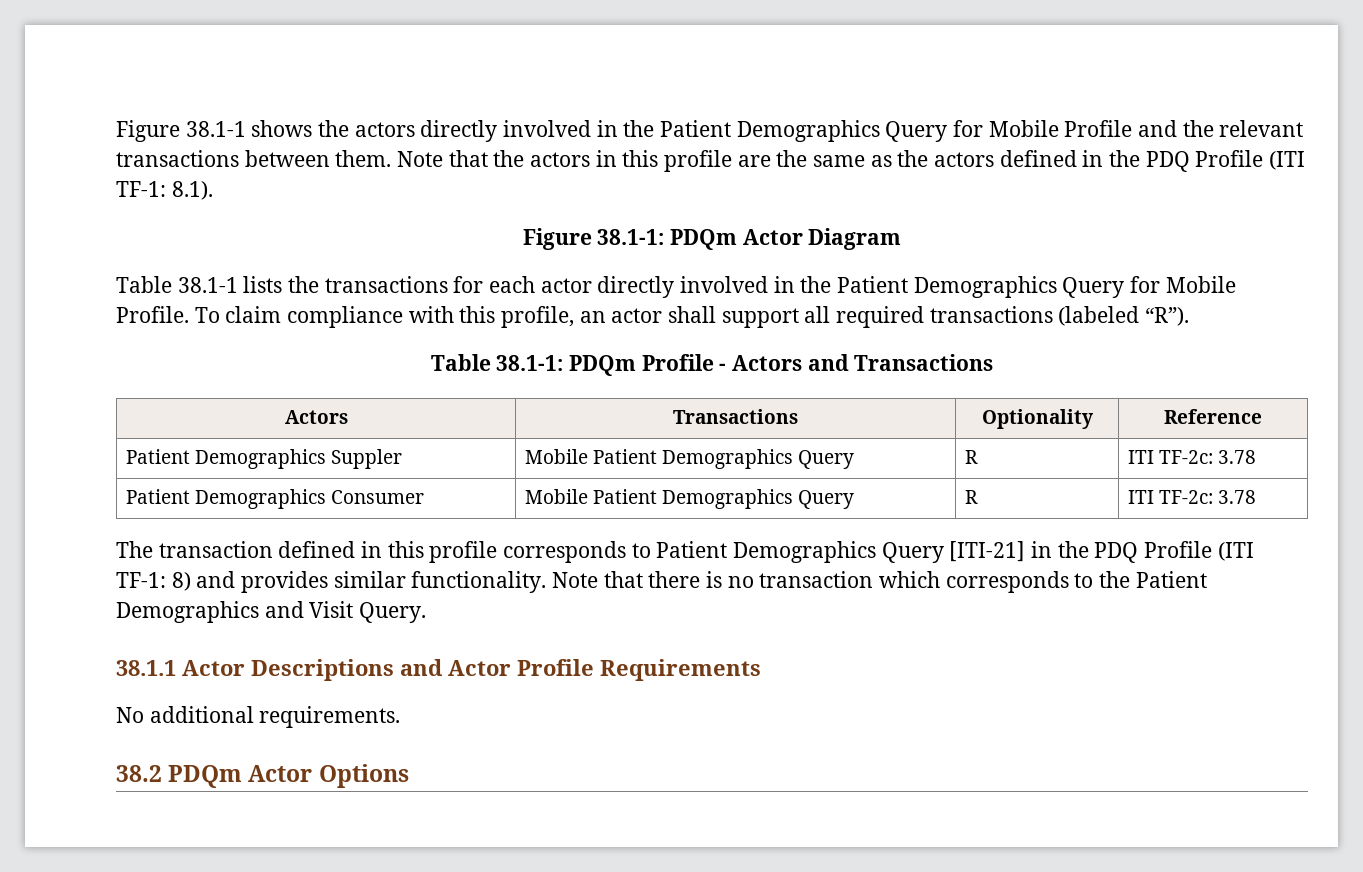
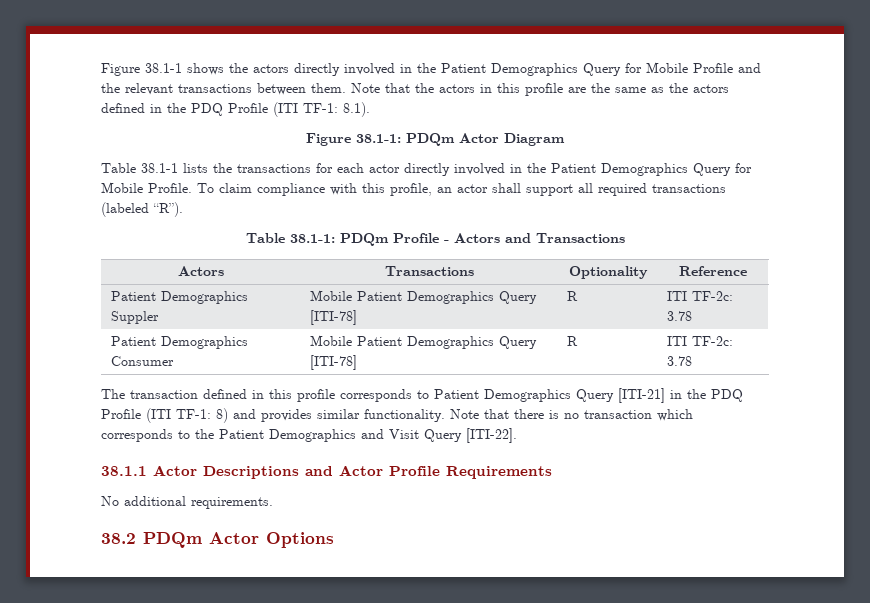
(855, 459) none -> [310,310,358,325] [ITI-78]
(855, 499) none -> [310,355,358,370] [ITI-78]
[359,602,427,623] Query. -> [424,428,517,443] Query [ITI-22].

